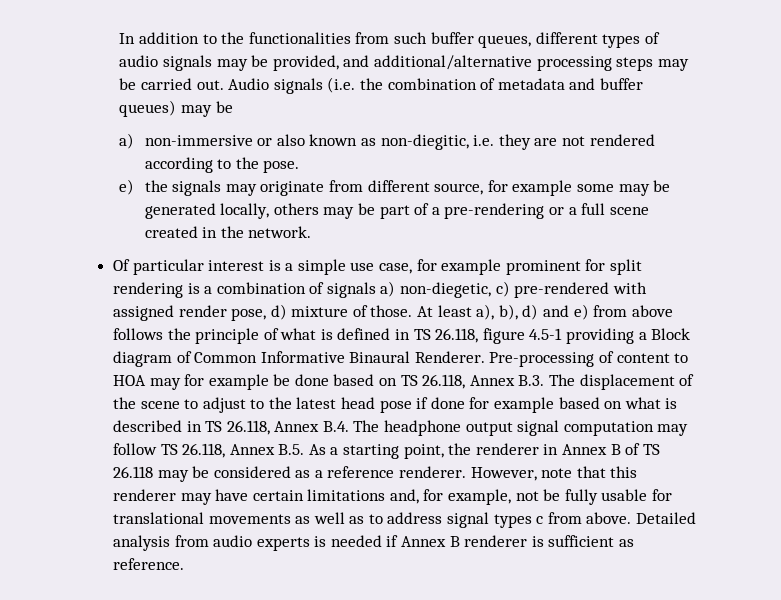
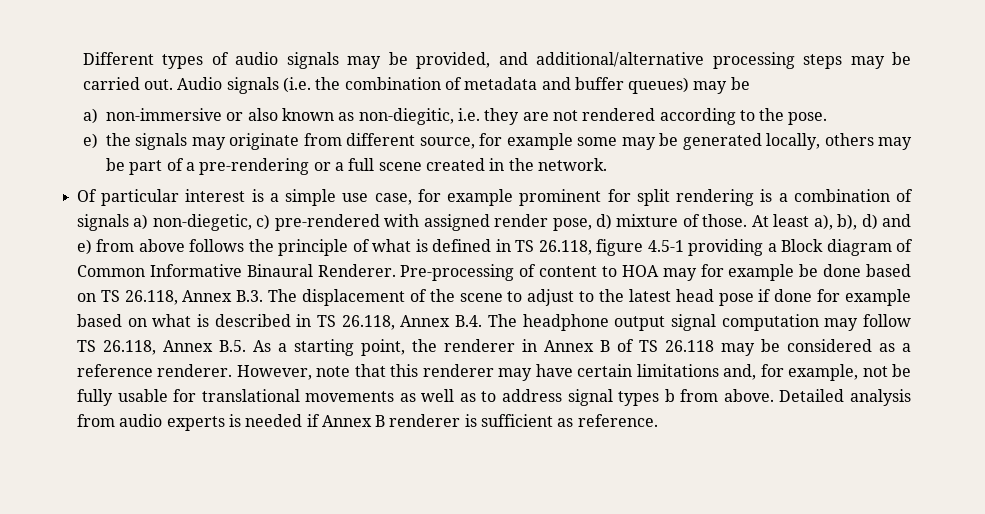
[119,32,598,48] In addition to the functionalities from such buffer queues, different -> [82,52,154,65] Different
[536,516,544,524] c -> [664,389,675,402] b

